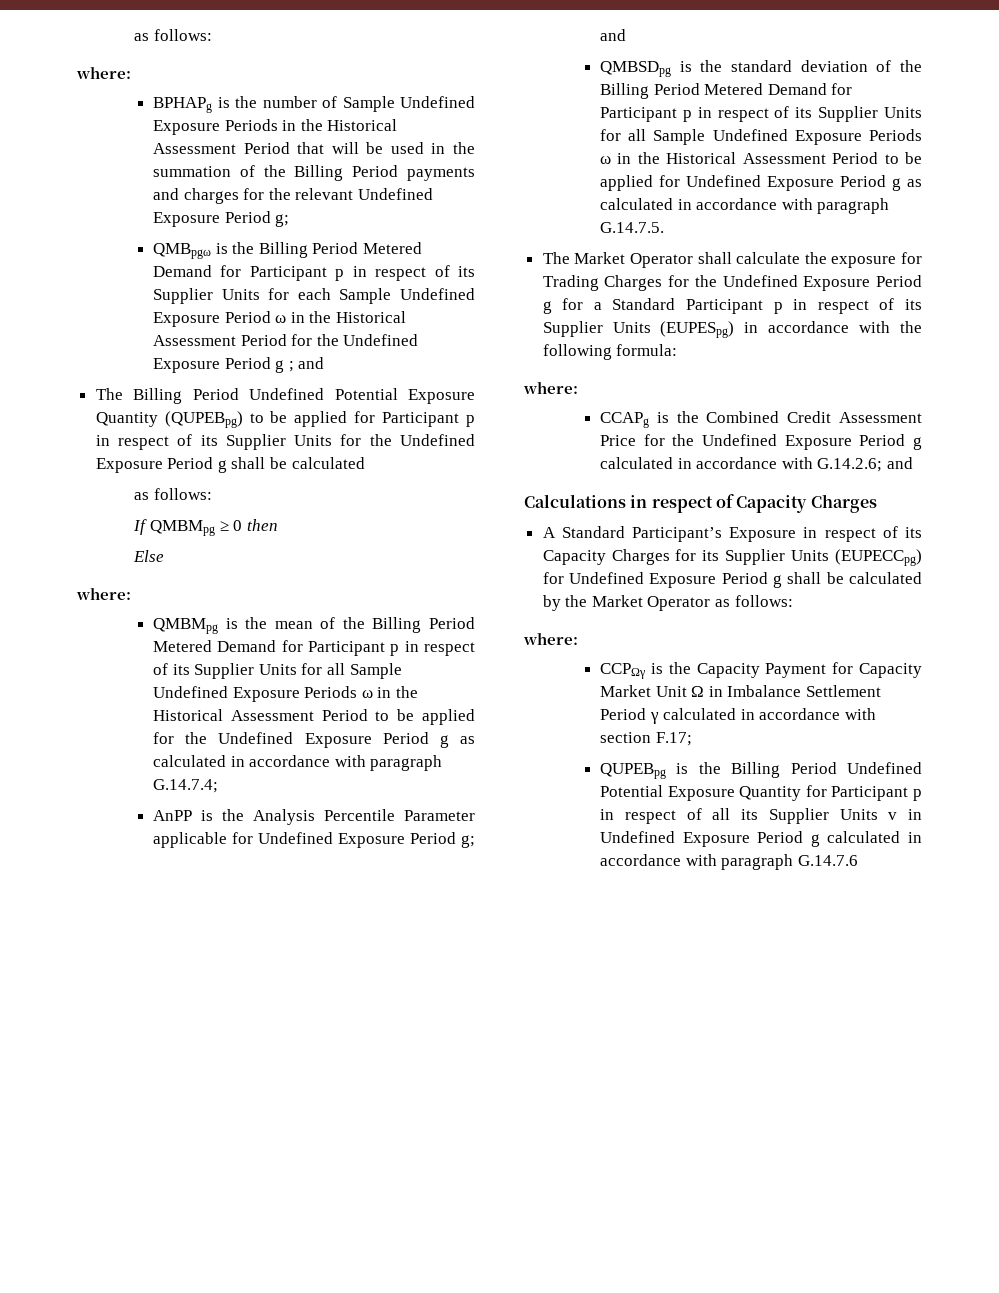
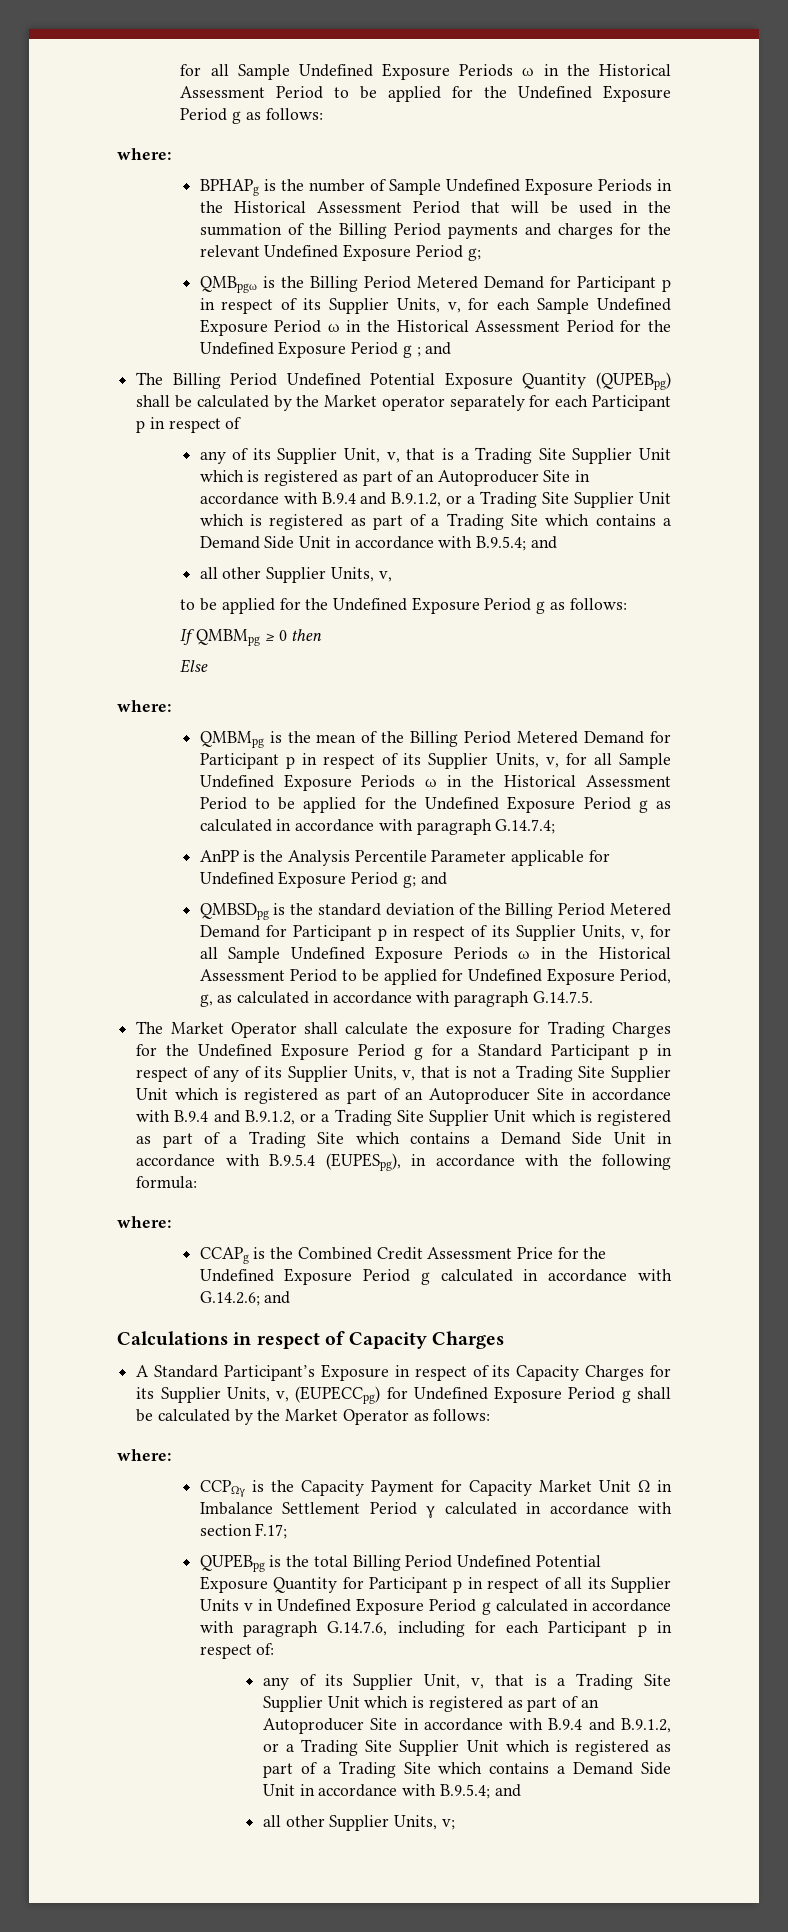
(134, 37) none -> [180,63,672,80] [180,85,671,102] [180,108,242,124] for all Sample Undefined Exposure Periods ω in the Historical Assessment Period to be applied for the Undefined Exposure Period g
[221,289,260,300] Units -> [396,298,461,313] Units, v,
[249,411,475,427] [95,434,476,450] [95,457,365,473] to be applied for Participant p in respect of its Supplier Units for the Undefined Exposure Period g shall be calculated // -> [136,395,671,411] [136,417,242,433] [199,447,672,464] [199,470,591,486] [199,491,671,508] [199,513,671,530] [199,536,557,551] [199,567,392,583] [180,597,546,614] shall be calculated by the Market operator separately for each Participant p in respect of // any of its Supplier Unit, v, that is a Trading Site Supplier Unit which is registered as part of an Autoproducer Site in accordance with B.9.4 and B.9.1.2, or a Trading Site Supplier Unit which is registered as part of a Trading Site which contains a Demand Side Unit in accordance with B.9.5.4; and // all other Supplier Units, v, // to be applied for the Undefined Exposure Period g
[258,664,297,675] Units -> [495,753,559,768] Units, v,
[884,107,922,118] Units -> [581,925,644,940] Units, v,
[840,175,902,191] Period g -> [620,969,671,984] [199,994,213,1007] Period, g,
[905,299,922,310] [542,321,735,338] its Supplier Units (EUPESpg) -> [213,1065,672,1082] [136,1088,672,1104] [136,1109,671,1126] [136,1131,672,1148] [136,1153,401,1171] any of its Supplier Units, v, that is not a Trading Site Supplier Unit which is registered as part of an Autoproducer Site in accordance with B.9.4 and B.9.1.2, or a Trading Site Supplier Unit which is registered as part of a Trading Site which contains a Demand Side Unit in accordance with B.9.5.4 (EUPESpg),
[791,550,830,561] Units -> [226,1387,290,1402] Units, v,
(721, 768) none -> [313,1555,348,1567] total
[797,855,858,866] G.14.7.6 -> [327,1621,672,1637] [199,1643,275,1659] [263,1673,671,1690] [263,1696,599,1712] [263,1718,671,1734] [263,1739,671,1756] [263,1761,671,1778] [263,1784,521,1799] [263,1815,455,1831] G.14.7.6, including for each Participant p in respect of: // any of its Supplier Unit, v, that is a Trading Site Supplier Unit which is registered as part of an Autoproducer Site in accordance with B.9.4 and B.9.1.2, or a Trading Site Supplier Unit which is registered as part of a Trading Site which contains a Demand Side Unit in accordance with B.9.5.4; and // all other Supplier Units, v;

